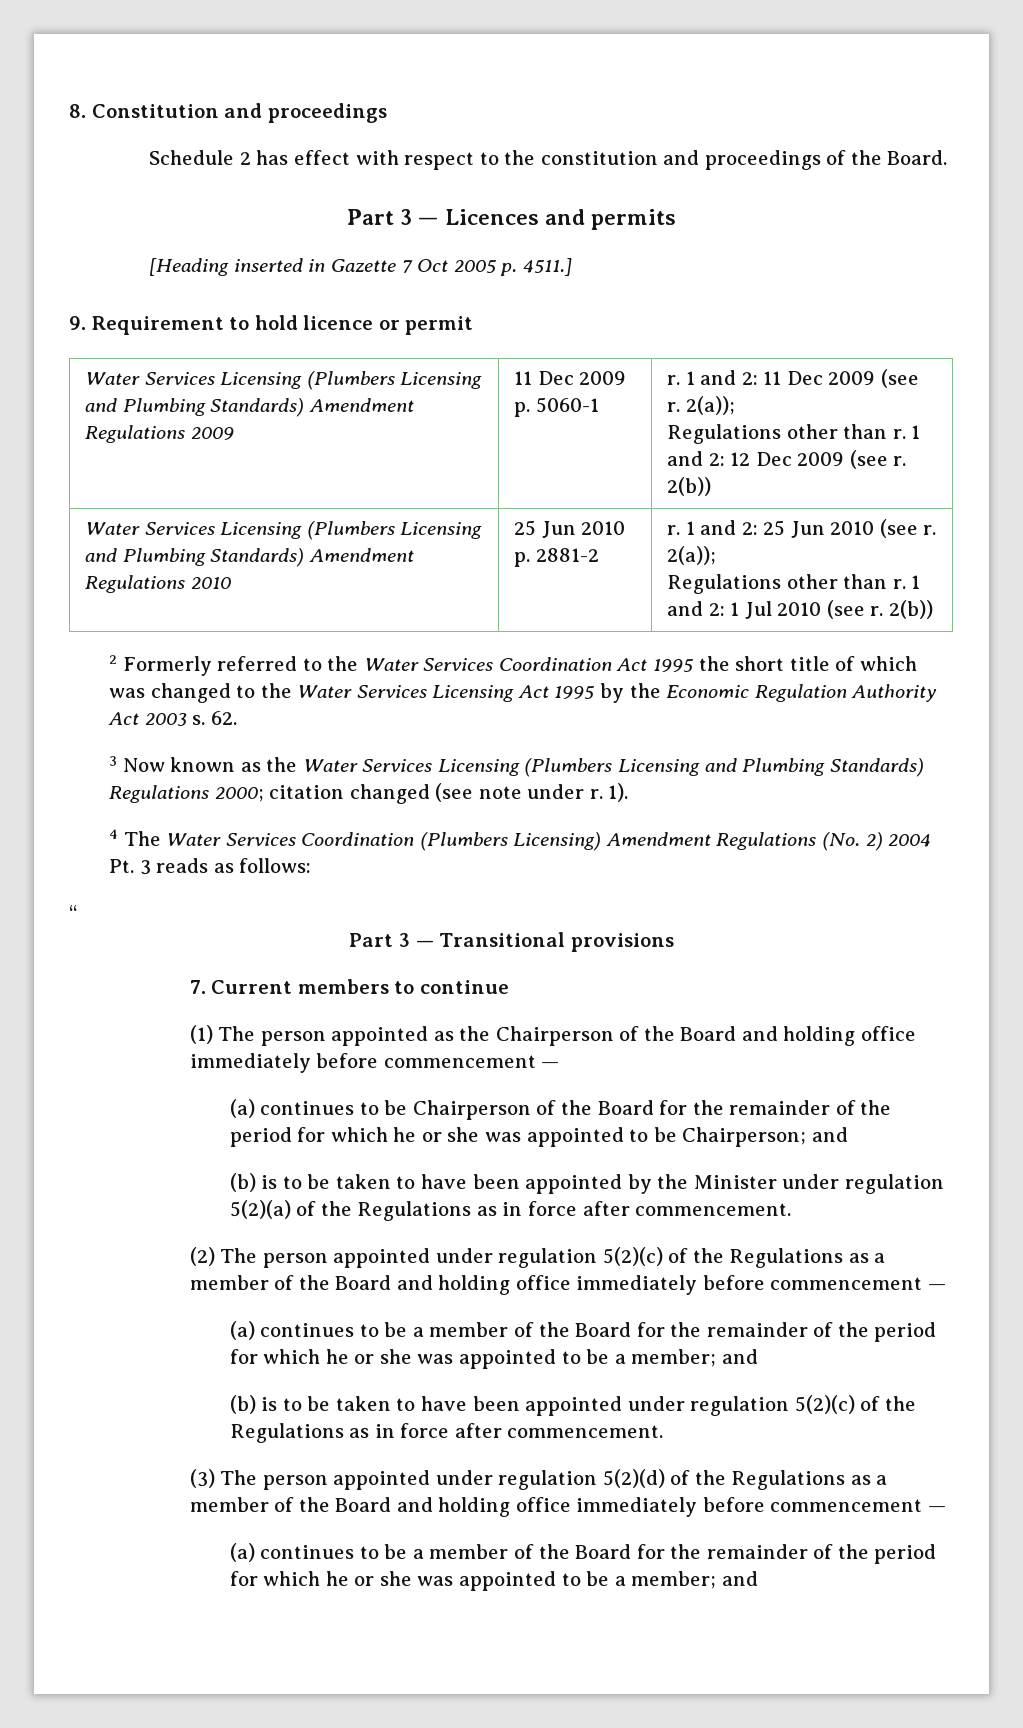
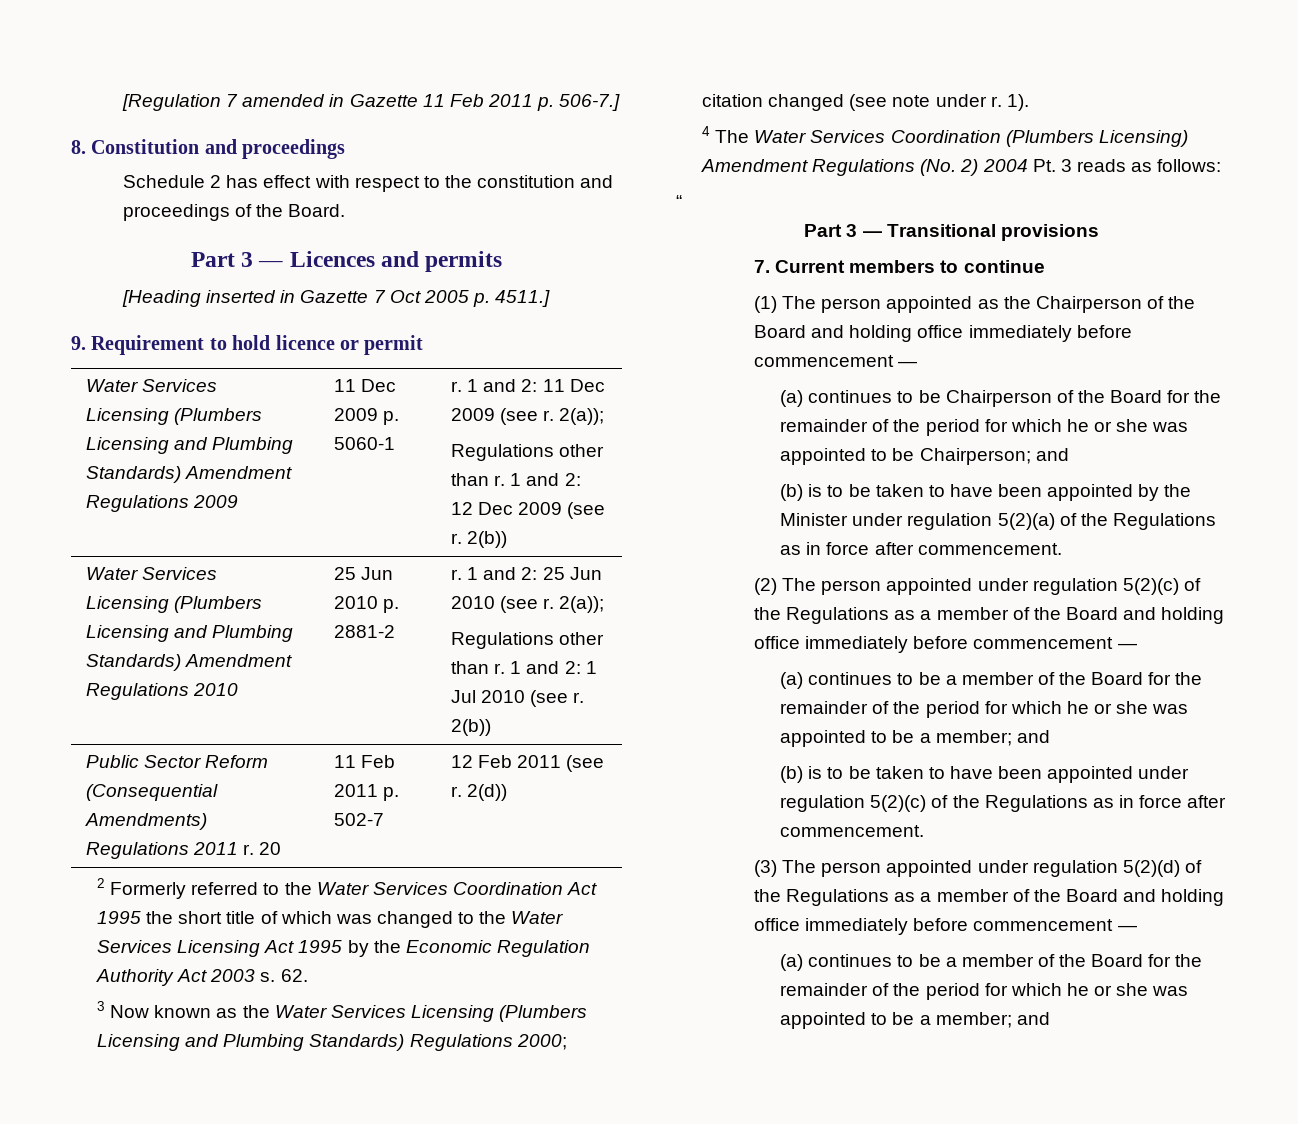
(69, 111) none -> [122,94,621,111] [Regulation 7 amended in Gazette 11 Feb 2011 p. 506-7.] //
(933, 609) none -> [86,755,269,768] [86,784,219,801] [85,813,208,830] [86,842,282,859] [334,755,396,768] [334,784,400,801] [334,813,385,826] [451,755,605,772] [451,784,508,801] // Public Sector Reform (Consequential Amendments) Regulations 2011 r. 20 | 11 Feb 2011 p. 502-7 | 12 Feb 2011 (see r. 2(d))

